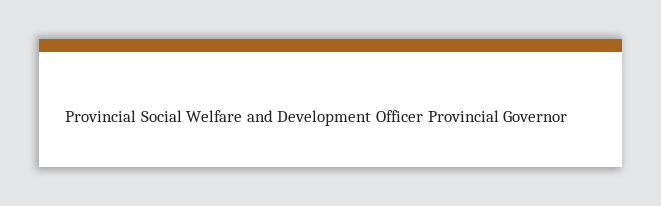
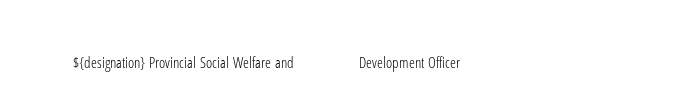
(65, 116) none -> [73,56,145,72] ${designation}
[427,110,568,122] Provincial Governor -> (461, 62) none

